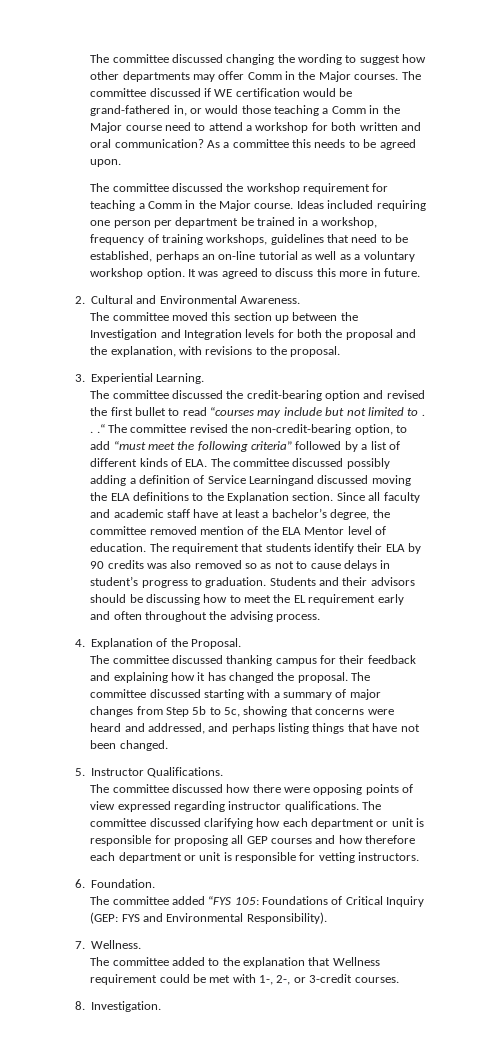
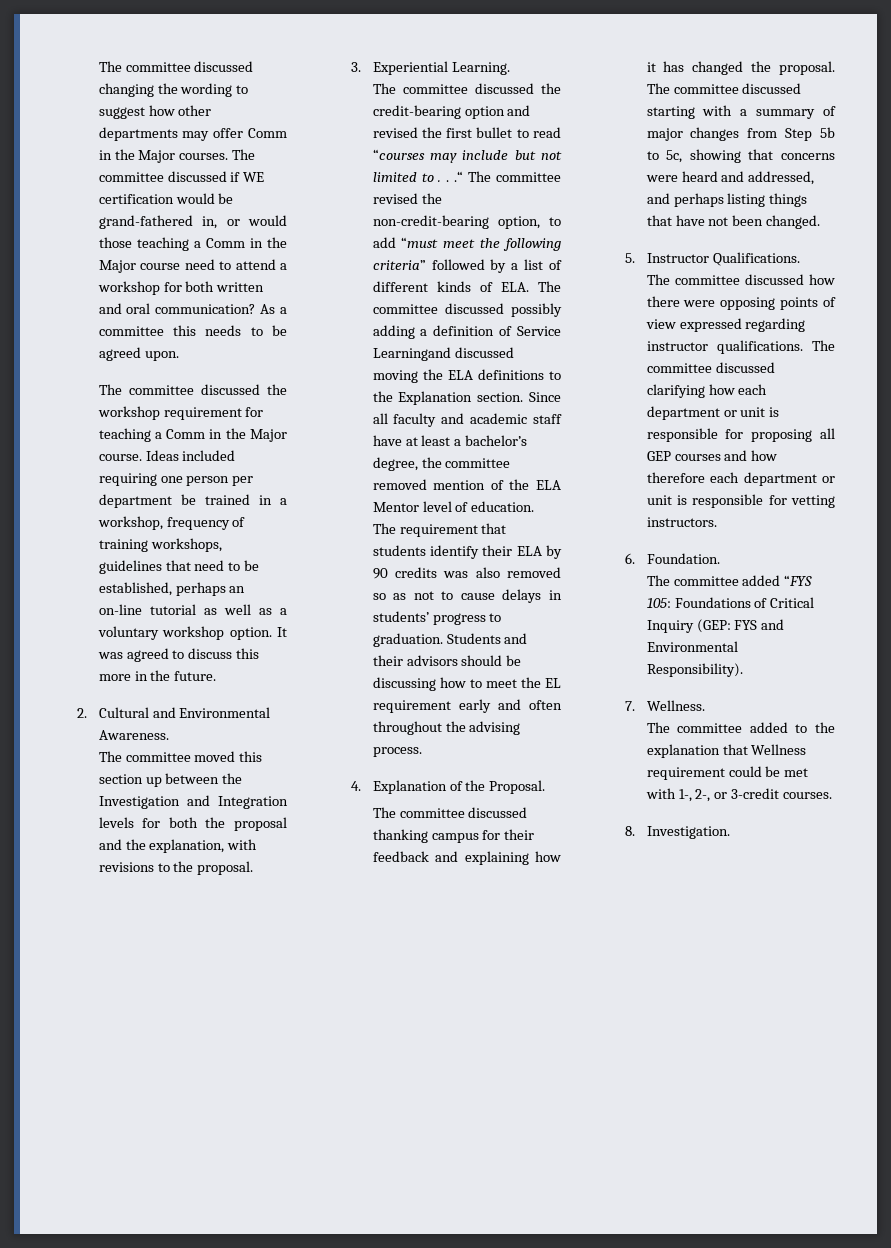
(381, 272) none -> [150,670,171,681] the
[90,576,139,586] student’s -> [372,611,429,622] students’

